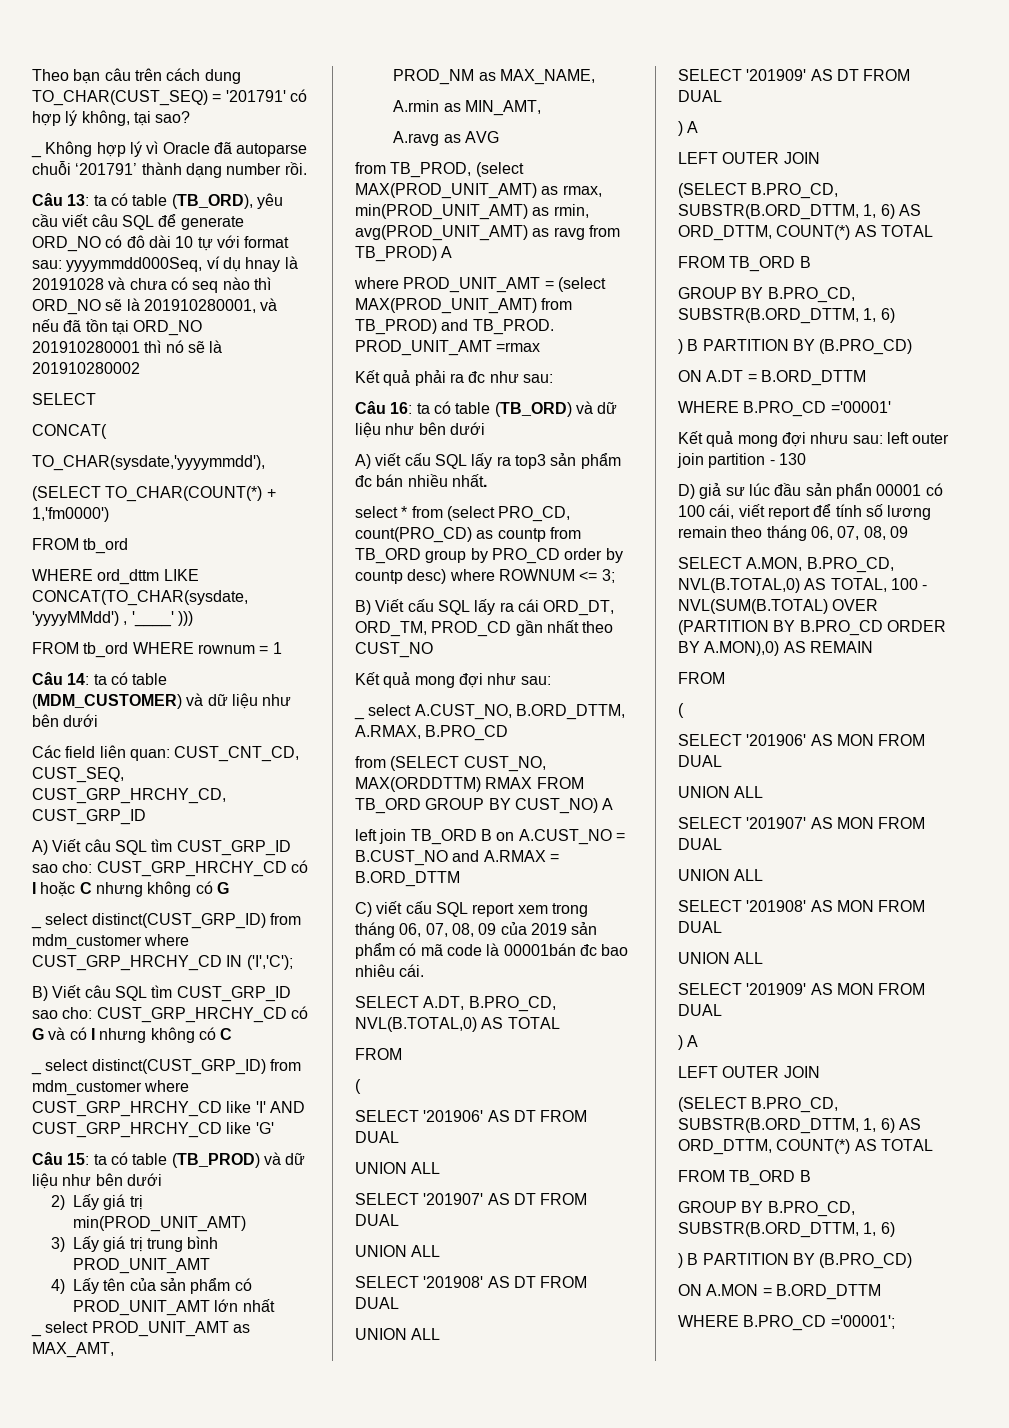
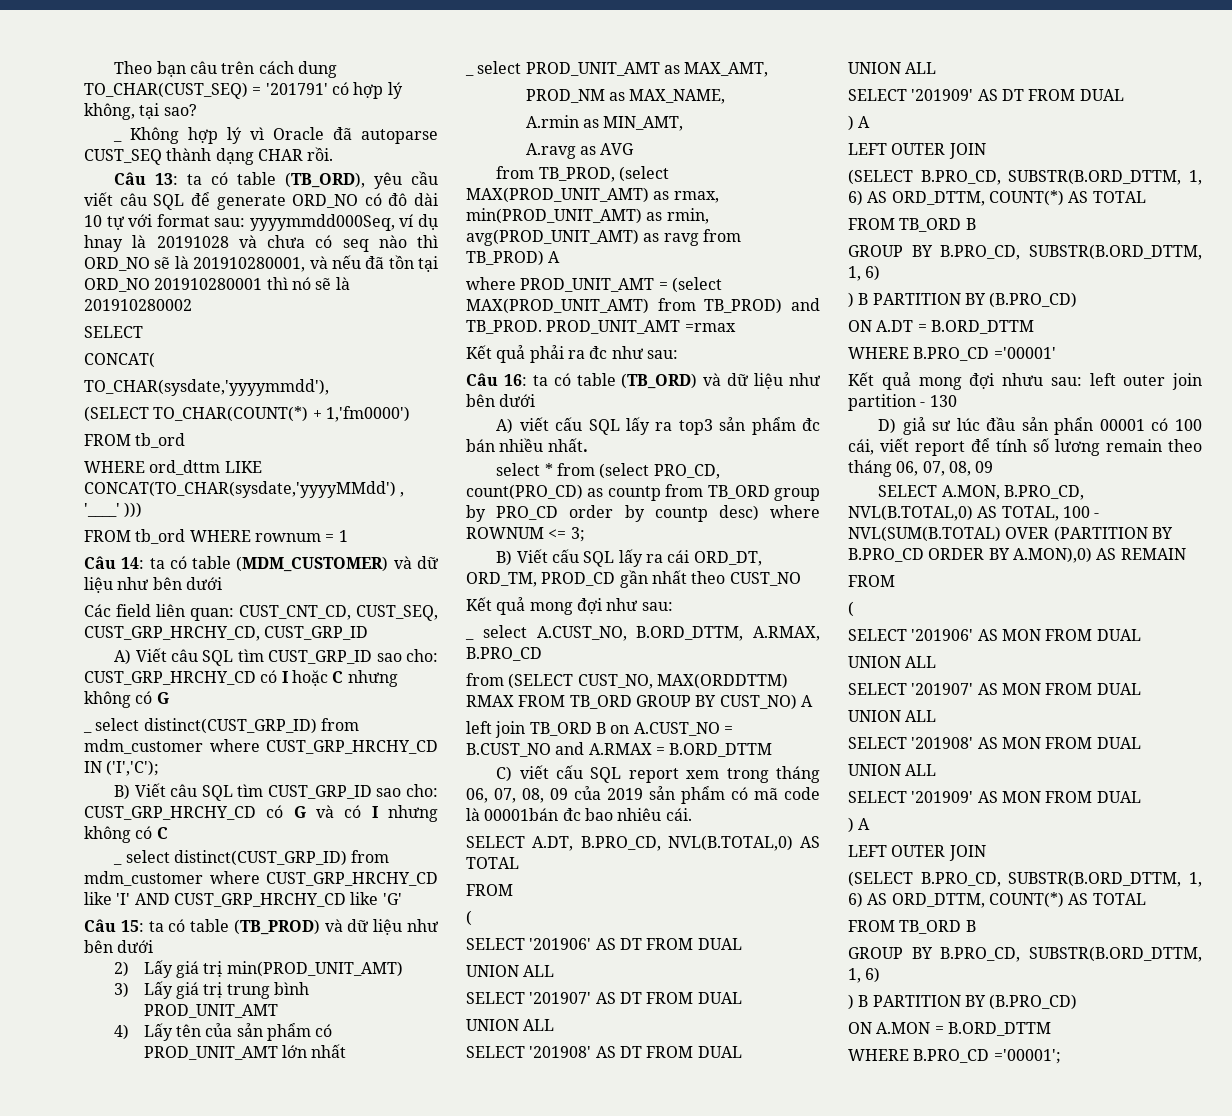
[32,161,138,175] chuỗi ‘201791’ -> [84,149,162,165] CUST_SEQ
[226,163,282,175] number -> [257,149,303,161] CHAR

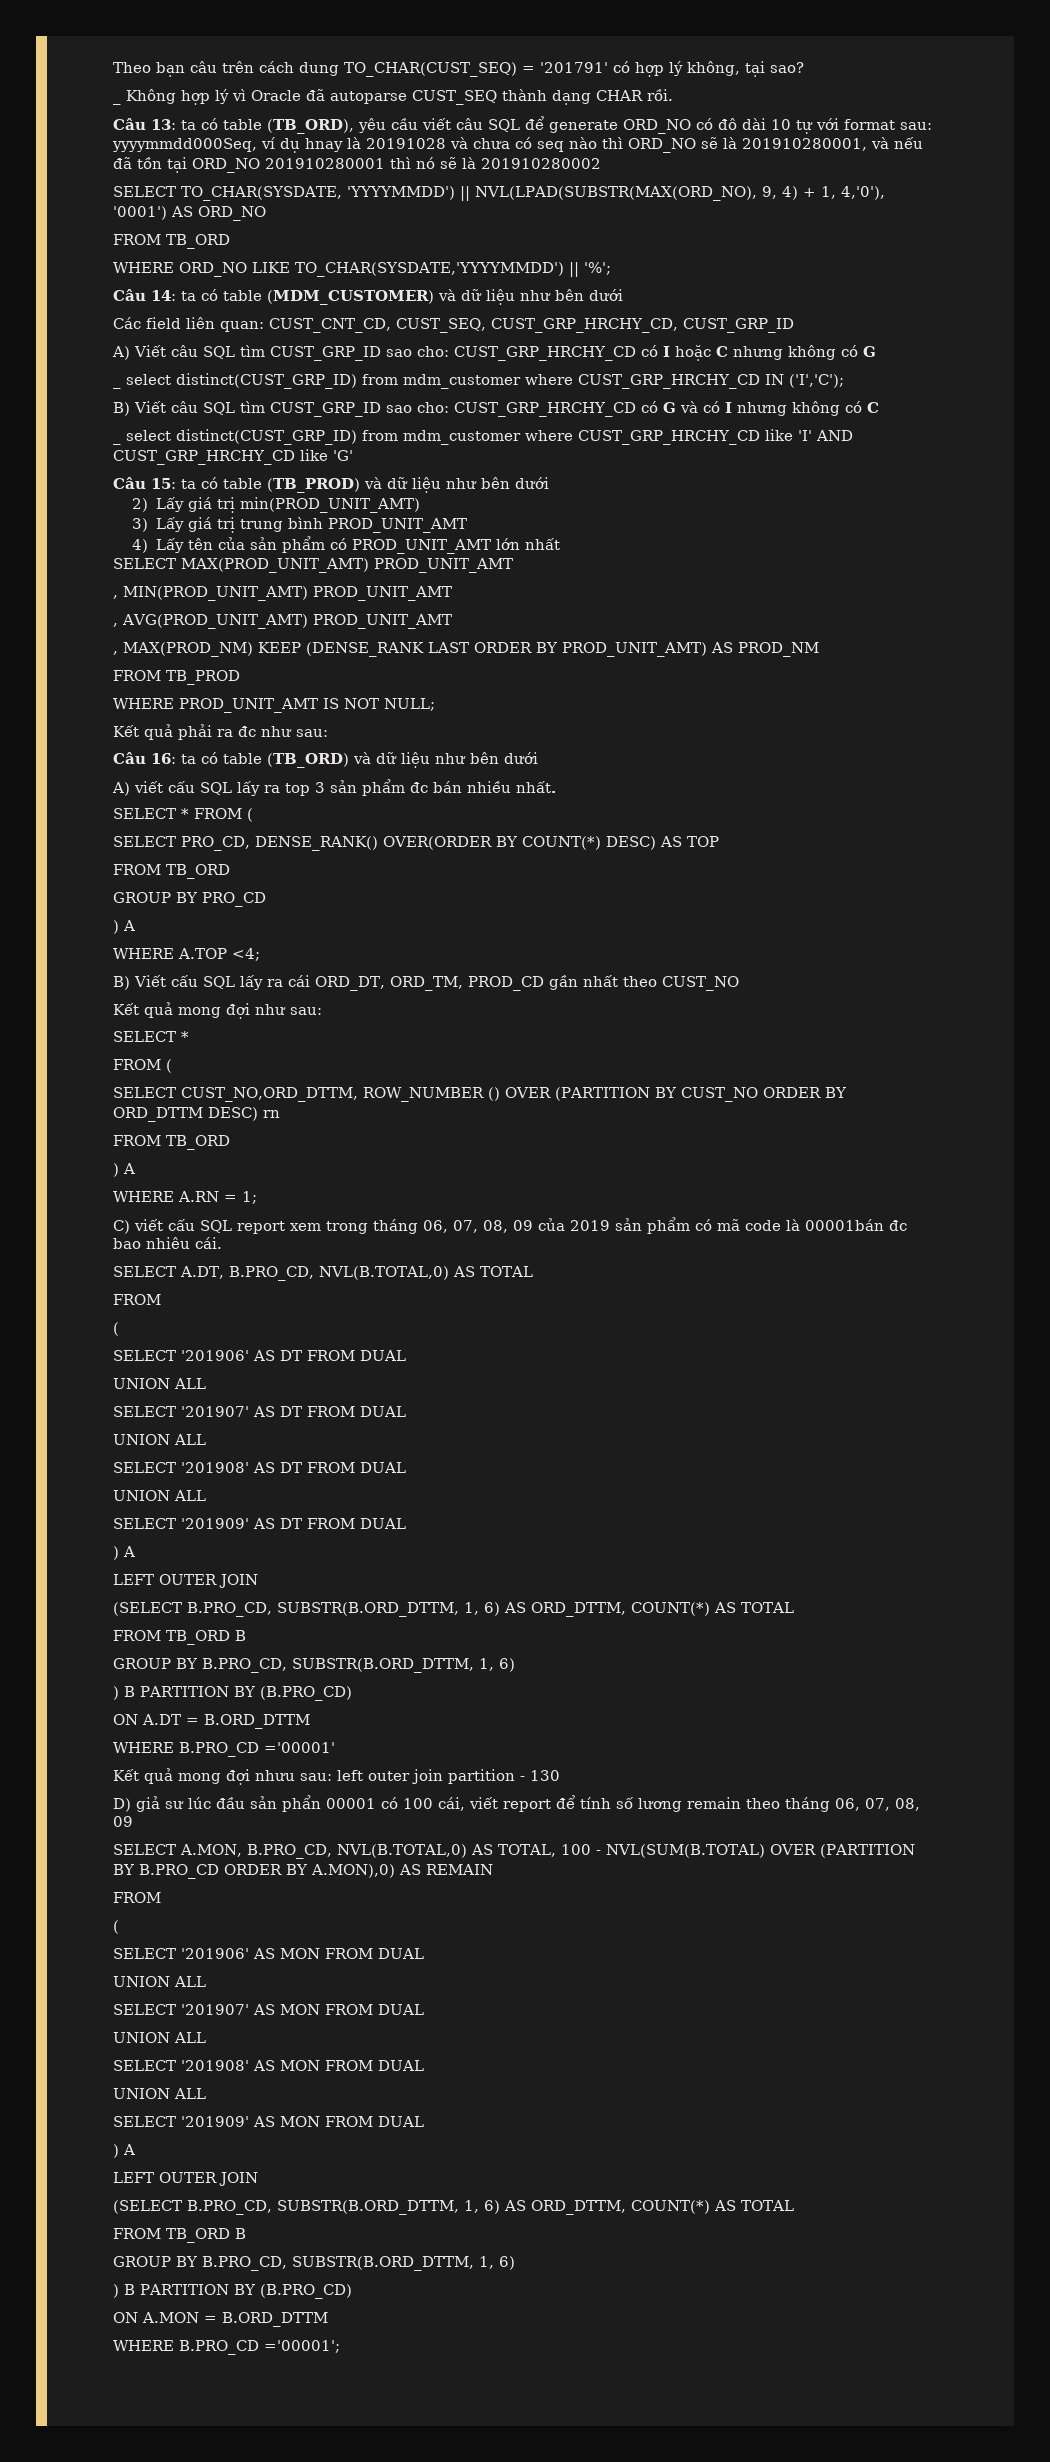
[84,352,155,368] [84,379,329,396] [84,406,410,422] [84,433,186,448] [84,460,262,475] [84,481,405,498] [84,502,143,518] [84,529,348,544] // CONCAT( // TO_CHAR(sysdate,'yyyymmdd'), // (SELECT TO_CHAR(COUNT(*) + 1,'fm0000') // FROM tb_ord // WHERE ord_dttm LIKE CONCAT(TO_CHAR(sysdate,'yyyyMMdd') , '____' ))) // FROM tb_ord WHERE rownum = 1 -> [181,186,885,201] [113,206,266,221] [113,234,230,249] [113,262,611,277] TO_CHAR(SYSDATE, 'YYYYMMDD') || NVL(LPAD(SUBSTR(MAX(ORD_NO), 9, 4) + 1, 4,'0'), '0001') AS ORD_NO // FROM TB_ORD // WHERE ORD_NO LIKE TO_CHAR(SYSDATE,'YYYYMMDD') || '%';
[465,74,474,76] [477,61,769,77] [525,89,726,104] [525,115,684,131] [525,143,635,159] [496,166,669,182] [466,187,719,203] [466,208,709,224] [466,229,741,246] [466,250,561,266] [466,277,722,293] [466,298,820,314] [466,320,736,334] _ select PROD_UNIT_AMT as MAX_AMT, // PROD_NM as MAX_NAME, // A.rmin as MIN_AMT, // A.ravg as AVG // from TB_PROD, (select MAX(PROD_UNIT_AMT) as rmax, min(PROD_UNIT_AMT) as rmin, avg(PROD_UNIT_AMT) as ravg from TB_PROD) A // where PROD_UNIT_AMT = (select MAX(PROD_UNIT_AMT) from TB_PROD) and TB_PROD. PROD_UNIT_AMT =rmax -> [113,558,513,573] [113,586,452,601] [113,614,452,629] [113,642,819,657] [113,670,240,685] [113,698,435,713] SELECT MAX(PROD_UNIT_AMT) PROD_UNIT_AMT // , MIN(PROD_UNIT_AMT) PROD_UNIT_AMT // , AVG(PROD_UNIT_AMT) PROD_UNIT_AMT // , MAX(PROD_NM) KEEP (DENSE_RANK LAST ORDER BY PROD_UNIT_AMT) AS PROD_NM // FROM TB_PROD // WHERE PROD_UNIT_AMT IS NOT NULL;
[678,419,713,435] top3 -> [285,782,325,796] top 3
[496,463,720,479] [466,484,820,501] [466,505,486,522] select * from (select PRO_CD, count(PRO_CD) as countp from TB_ORD group by -> [113,808,253,822] [113,836,719,851] [113,864,230,879] [113,892,198,903] SELECT * FROM ( // SELECT PRO_CD, DENSE_RANK() OVER(ORDER BY COUNT(*) DESC) AS TOP // FROM TB_ORD // GROUP BY
[569,505,820,522] [466,527,585,542] order by countp desc) where ROWNUM <= 3; -> [113,920,135,934] [113,948,260,961] // ) A // WHERE A.TOP <4;
[465,638,474,640] [482,625,820,641] [466,647,542,661] [466,673,788,689] [466,694,813,710] [466,721,733,738] [466,742,773,757] _ select A.CUST_NO, B.ORD_DTTM, A.RMAX, B.PRO_CD // from (SELECT CUST_NO, MAX(ORDDTTM) RMAX FROM TB_ORD GROUP BY CUST_NO) A // left join TB_ORD B on A.CUST_NO = B.CUST_NO and A.RMAX = B.ORD_DTTM -> [113,1031,189,1042] [113,1059,172,1073] [113,1087,847,1102] [113,1107,280,1122] [113,1135,230,1150] [113,1163,135,1177] [113,1191,257,1204] SELECT * // FROM ( // SELECT CUST_NO,ORD_DTTM, ROW_NUMBER () OVER (PARTITION BY CUST_NO ORDER BY ORD_DTTM DESC) rn // FROM TB_ORD // ) A // WHERE A.RN = 1;

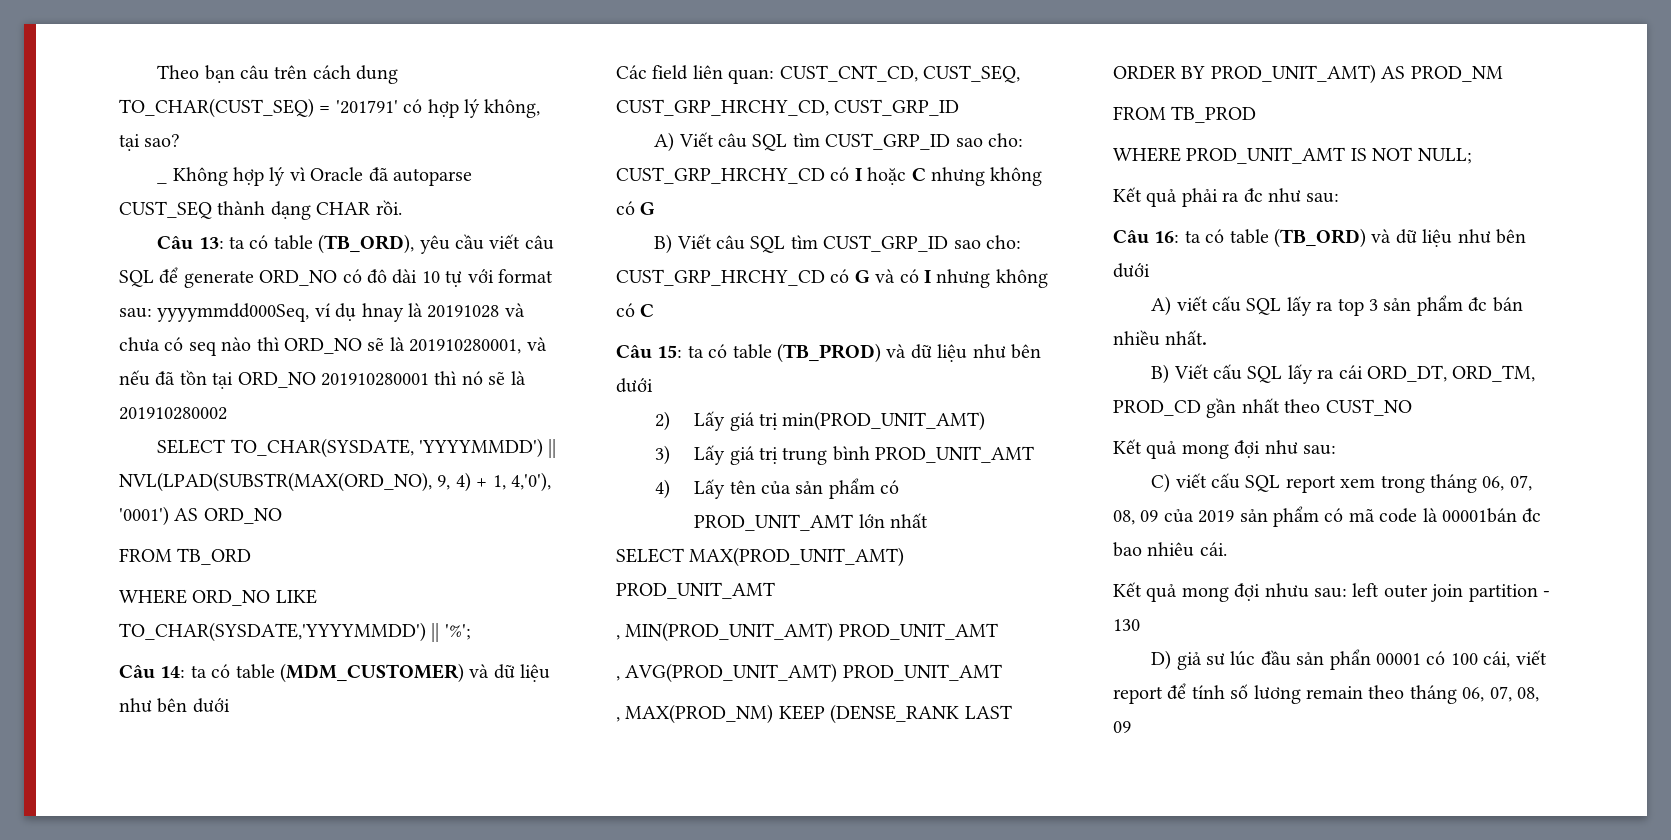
[113,385,121,389] [126,373,844,389] // _ select distinct(CUST_GRP_ID) from mdm_customer where CUST_GRP_HRCHY_CD IN ('I','C'); -> (656, 208) none
[113,441,121,445] [126,429,853,445] [113,449,353,465] // _ select distinct(CUST_GRP_ID) from mdm_customer where CUST_GRP_HRCHY_CD like 'I' AND CUST_GRP_HRCHY_CD like 'G' -> (655, 310) none
[113,808,253,822] [113,836,719,851] [113,864,230,879] [113,892,266,907] [113,920,135,934] [113,948,260,961] // SELECT * FROM ( // SELECT PRO_CD, DENSE_RANK() OVER(ORDER BY COUNT(*) DESC) AS TOP // FROM TB_ORD // GROUP BY PRO_CD // ) A // WHERE A.TOP <4; -> (1208, 337) none
[113,1031,189,1042] [113,1059,172,1073] [113,1087,847,1102] [113,1107,280,1122] [113,1135,230,1150] [113,1163,135,1177] [113,1191,257,1204] // SELECT * // FROM ( // SELECT CUST_NO,ORD_DTTM, ROW_NUMBER () OVER (PARTITION BY CUST_NO ORDER BY ORD_DTTM DESC) rn // FROM TB_ORD // ) A // WHERE A.RN = 1; -> (1336, 450) none
[113,1266,533,1281] [113,1294,161,1305] [113,1322,119,1336] [113,1350,406,1361] [113,1378,206,1389] [113,1406,406,1417] [113,1434,206,1445] [113,1462,406,1473] [113,1490,206,1501] [113,1518,406,1529] [113,1546,135,1560] [113,1574,258,1588] [113,1602,794,1617] [113,1630,246,1645] [113,1658,515,1673] [113,1686,352,1701] [113,1714,310,1729] [113,1742,335,1757] // SELECT A.DT, B.PRO_CD, NVL(B.TOTAL,0) AS TOTAL // FROM // ( // SELECT '201906' AS DT FROM DUAL // UNION ALL // SELECT '201907' AS DT FROM DUAL // UNION ALL // SELECT '201908' AS DT FROM DUAL // UNION ALL // SELECT '201909' AS DT FROM DUAL // ) A // LEFT OUTER JOIN // (SELECT B.PRO_CD, SUBSTR(B.ORD_DTTM, 1, 6) AS ORD_DTTM, COUNT(*) AS TOTAL // FROM TB_ORD B // GROUP BY B.PRO_CD, SUBSTR(B.ORD_DTTM, 1, 6) // ) B PARTITION BY (B.PRO_CD) // ON A.DT = B.ORD_DTTM // WHERE B.PRO_CD ='00001' -> (1227, 549) none
[113,1844,915,1859] [113,1864,493,1879] [113,1892,161,1903] [113,1920,119,1934] [113,1948,424,1959] [113,1976,206,1987] [113,2004,424,2015] [113,2032,206,2043] [113,2060,424,2071] [113,2088,206,2099] [113,2116,424,2127] [113,2144,135,2158] [113,2172,258,2186] [113,2200,794,2215] [113,2228,246,2243] [113,2256,515,2271] [113,2284,352,2299] [113,2312,328,2327] [113,2340,340,2355] // SELECT A.MON, B.PRO_CD, NVL(B.TOTAL,0) AS TOTAL, 100 - NVL(SUM(B.TOTAL) OVER (PARTITION BY B.PRO_CD ORDER BY A.MON),0) AS REMAIN // FROM // ( // SELECT '201906' AS MON FROM DUAL // UNION ALL // SELECT '201907' AS MON FROM DUAL // UNION ALL // SELECT '201908' AS MON FROM DUAL // UNION ALL // SELECT '201909' AS MON FROM DUAL // ) A // LEFT OUTER JOIN // (SELECT B.PRO_CD, SUBSTR(B.ORD_DTTM, 1, 6) AS ORD_DTTM, COUNT(*) AS TOTAL // FROM TB_ORD B // GROUP BY B.PRO_CD, SUBSTR(B.ORD_DTTM, 1, 6) // ) B PARTITION BY (B.PRO_CD) // ON A.MON = B.ORD_DTTM // WHERE B.PRO_CD ='00001'; -> (1131, 727) none

